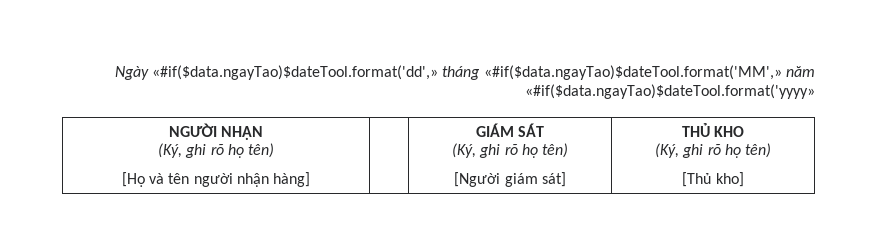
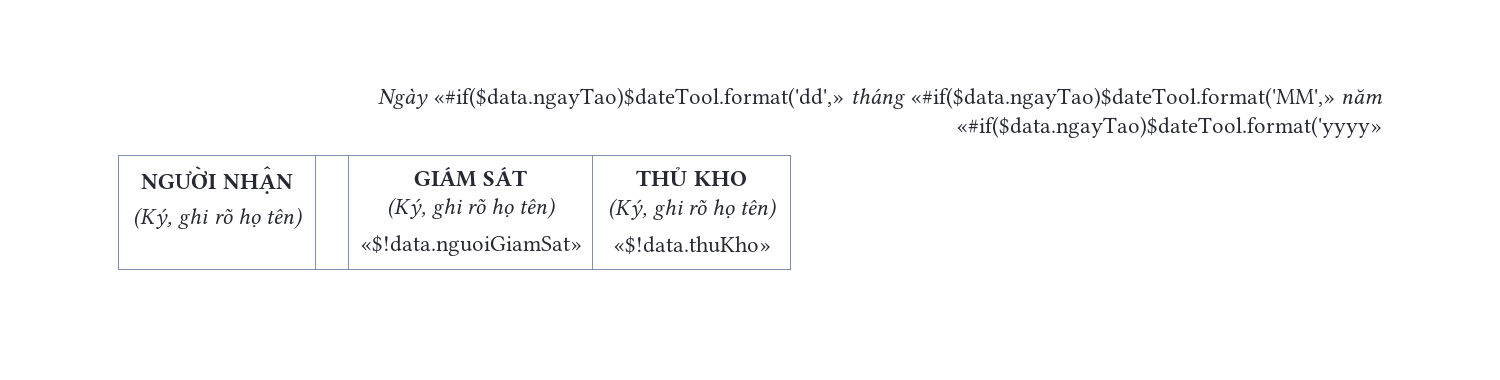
[121,172,311,187] // [Họ và tên người nhận hàng] -> (302, 218) none
[454,172,566,187] [Người giám sát] -> [359,235,582,256] «$!data.nguoiGiamSat»
[682,172,744,187] [Thủ kho] -> [612,236,771,255] «$!data.thuKho»

